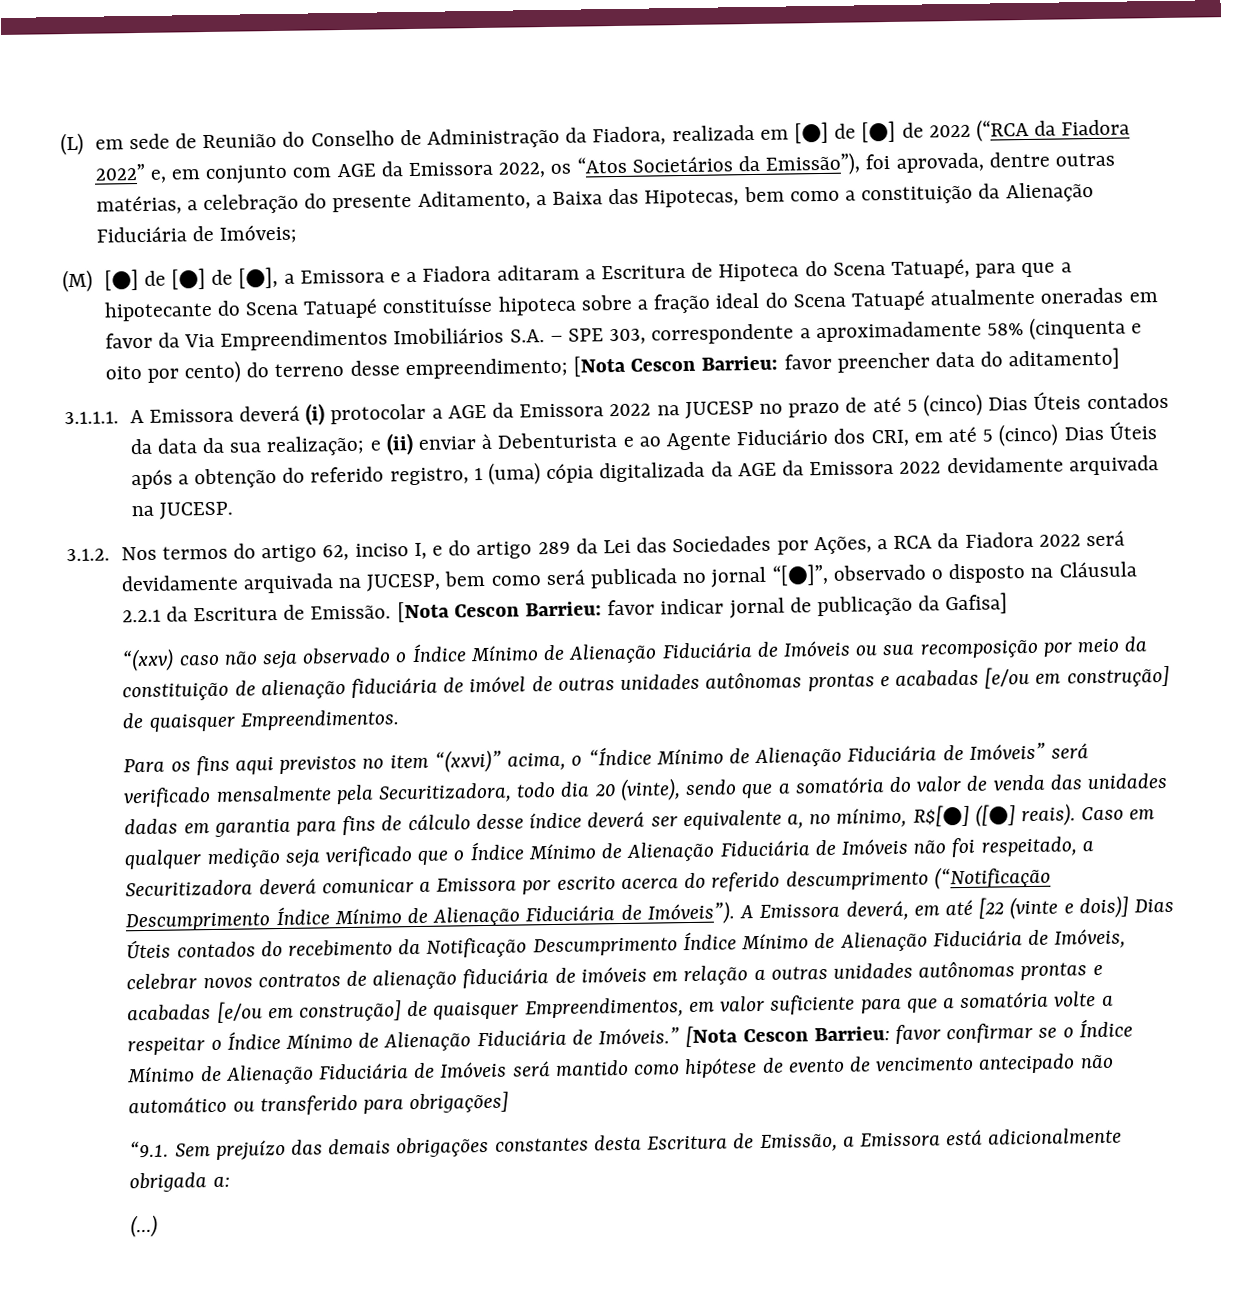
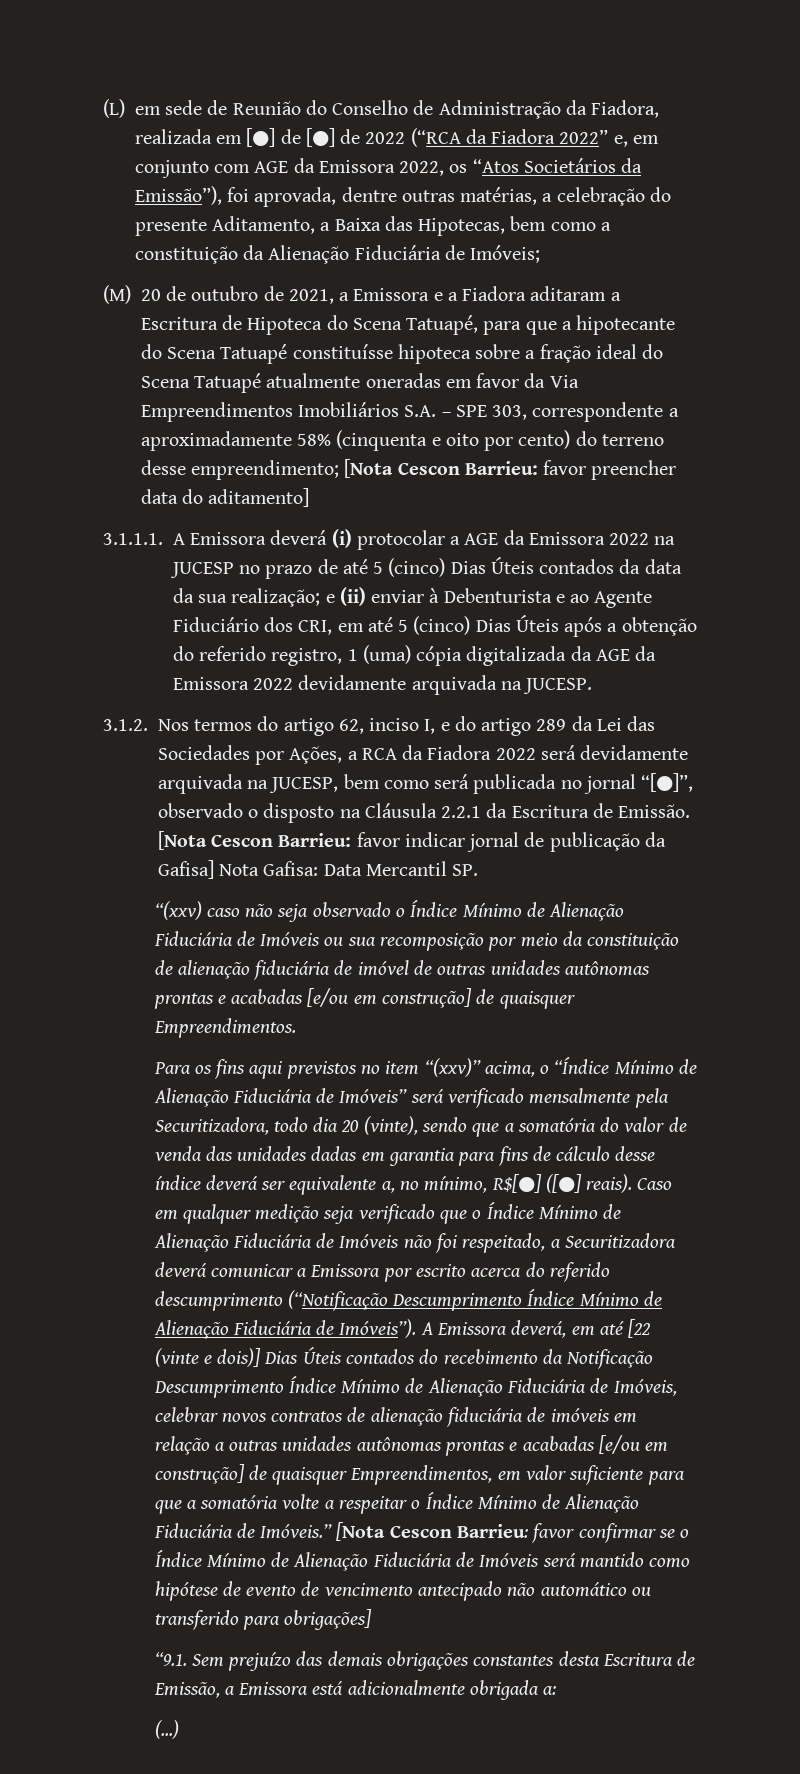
[103,266,279,291] [●] de [●] de [●], -> [140,286,334,304] 20 de outubro de 2021,
(1009, 603) none -> [219,861,479,876] Nota Gafisa: Data Mercantil SP.
[433,749,502,773] “(xxvi)” -> [424,1058,481,1077] “(xxv)”

